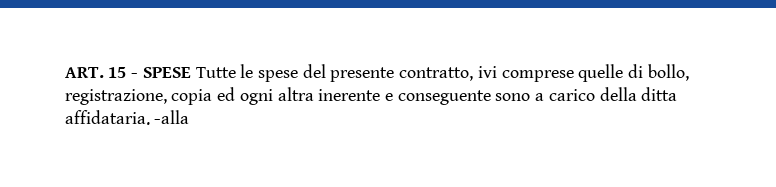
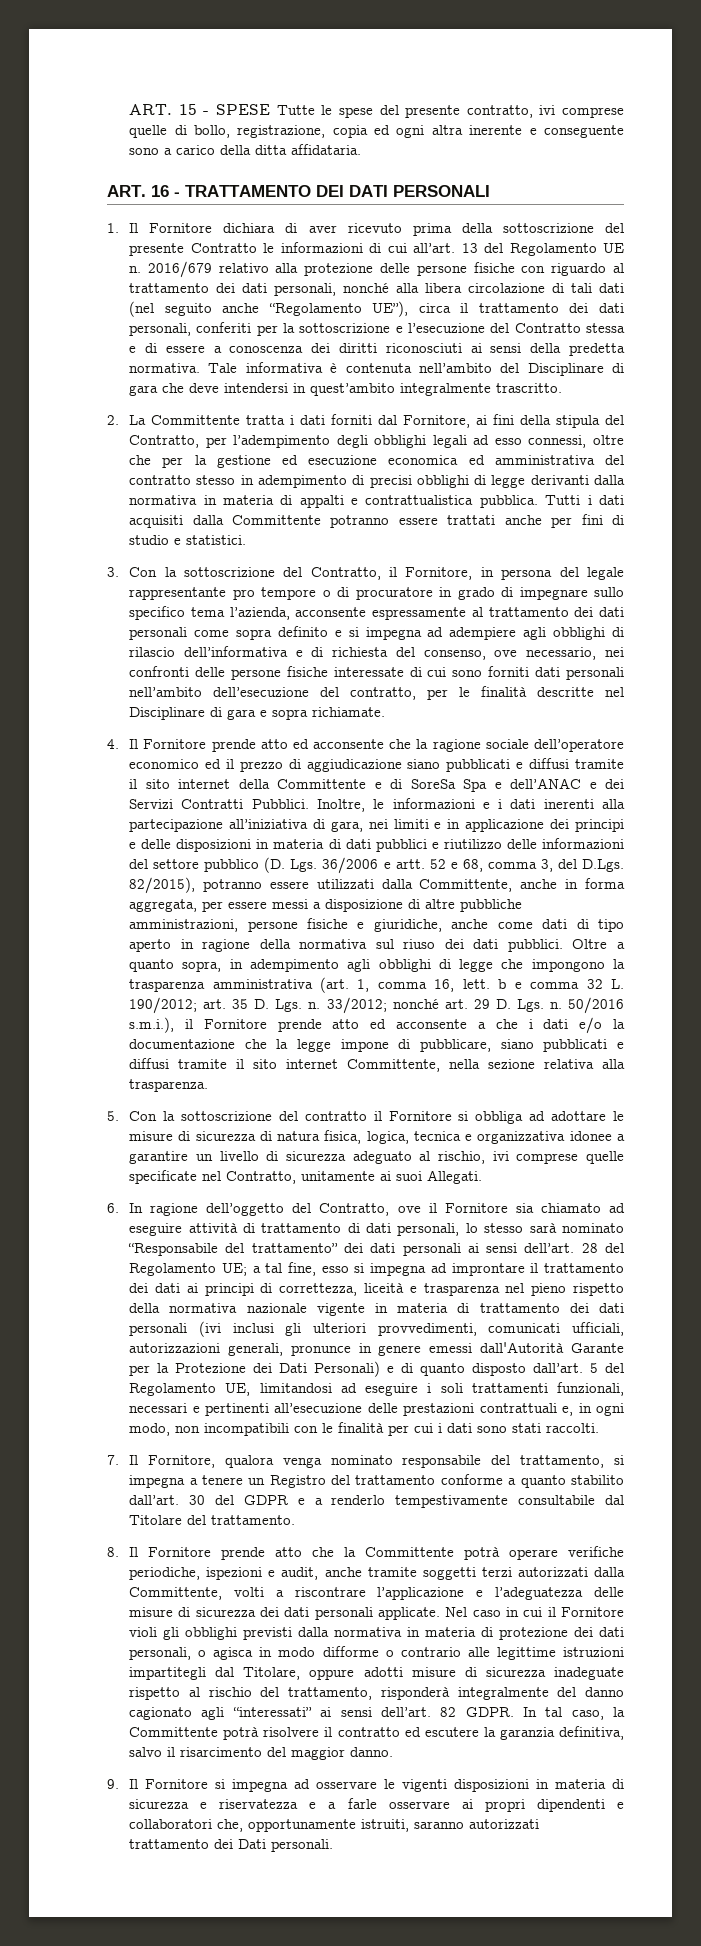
[154,110,190,124] -alla -> [107,185,490,197] [107,223,625,236] [129,242,624,256] [129,261,624,278] [129,283,624,296] [129,301,624,317] [129,322,625,336] [129,343,625,356] [129,362,624,376] [129,383,563,396] [107,414,624,428] [129,435,624,448] [129,455,624,468] [129,475,625,488] [129,495,624,508] [129,514,624,528] [129,535,247,545] [107,567,624,580] [129,587,624,600] [129,606,624,620] [129,626,624,640] [129,646,624,660] [129,666,624,680] [129,686,624,700] [129,707,386,720] [107,739,624,752] [129,758,624,772] [129,778,624,792] [129,798,625,812] [129,819,624,832] [129,838,624,852] [129,857,624,874] [129,877,625,894] [129,899,523,912] [129,918,624,932] [129,939,625,952] [129,959,625,972] [129,977,624,993] [129,997,625,1014] [129,1017,625,1034] [129,1039,625,1052] [129,1058,625,1072] [129,1079,209,1092] [107,1111,624,1124] [129,1130,625,1144] [129,1151,624,1164] [129,1170,483,1184] [107,1203,625,1216] [129,1223,624,1236] [128,1243,624,1256] [129,1262,624,1276] [129,1283,624,1296] [129,1303,624,1316] [129,1321,624,1337] [129,1342,624,1356] [129,1361,624,1377] [129,1382,624,1396] [129,1403,624,1416] [129,1422,600,1436] [107,1455,624,1468] [129,1474,624,1488] [129,1495,624,1508] [129,1515,296,1525] [107,1546,624,1560] [129,1567,626,1580] [129,1587,624,1600] [129,1607,624,1620] [129,1627,625,1640] [129,1646,624,1660] [129,1667,624,1680] [129,1687,624,1700] [129,1707,625,1720] [129,1726,625,1740] [129,1747,394,1760] [107,1779,625,1792] [129,1798,624,1812] [129,1819,540,1832] [129,1839,334,1852] // ART. 16 - TRATTAMENTO DEI DATI PERSONALI // 1. Il Fornitore dichiara di aver ricevuto prima della sottoscrizione del presente Contratto le informazioni di cui all’art. 13 del Regolamento UE n. 2016/679 relativo alla protezione delle persone fisiche con riguardo al trattamento dei dati personali, nonché alla libera circolazione di tali dati (nel seguito anche “Regolamento UE”), circa il trattamento dei dati personali, conferiti per la sottoscrizione e l’esecuzione del Contratto stessa e di essere a conoscenza dei diritti riconosciuti ai sensi della predetta normativa. Tale informativa è contenuta nell’ambito del Disciplinare di gara che deve intendersi in quest’ambito integralmente trascritto. // 2. La Committente tratta i dati forniti dal Fornitore, ai fini della stipula del Contratto, per l’adempimento degli obblighi legali ad esso connessi, oltre che per la gestione ed esecuzione economica ed amministrativa del contratto stesso in adempimento di precisi obblighi di legge derivanti dalla normativa in materia di appalti e contrattualistica pubblica. Tutti i dati acquisiti dalla Committente potranno essere trattati anche per fini di studio e statistici. // 3. Con la sottoscrizione del Contratto, il Fornitore, in persona del legale rappresentante pro tempore o di procuratore in grado di impegnare sullo specifico tema l’azienda, acconsente espressamente al trattamento dei dati personali come sopra definito e si impegna ad adempiere agli obblighi di rilascio dell’informativa e di richiesta del consenso, ove necessario, nei confronti delle persone fisiche interessate di cui sono forniti dati personali nell’ambito dell’esecuzione del contratto, per le finalità descritte nel Disciplinare di gara e sopra richiamate. // 4. Il Fornitore prende atto ed acconsente che la ragione sociale dell’operatore economico ed il prezzo di aggiudicazione siano pubblicati e diffusi tramite il sito internet della Committente e di SoreSa Spa e dell’ANAC e dei Servizi Contratti Pubblici. Inoltre, le informazioni e i dati inerenti alla partecipazione all’iniziativa di gara, nei limiti e in applicazione dei principi e delle disposizioni in materia di dati pubblici e riutilizzo delle informazioni del settore pubblico (D. Lgs. 36/2006 e artt. 52 e 68, comma 3, del D.Lgs. 82/2015), potranno essere utilizzati dalla Committente, anche in forma aggregata, per essere messi a disposizione di altre pubbliche amministrazioni, persone fisiche e giuridiche, anche come dati di tipo aperto in ragione della normativa sul riuso dei dati pubblici. Oltre a quanto sopra, in adempimento agli obblighi di legge che impongono la trasparenza amministrativa (art. 1, comma 16, lett. b e comma 32 L. 190/2012; art. 35 D. Lgs. n. 33/2012; nonché art. 29 D. Lgs. n. 50/2016 s.m.i.), il Fornitore prende atto ed acconsente a che i dati e/o la documentazione che la legge impone di pubblicare, siano pubblicati e diffusi tramite il sito internet Committente, nella sezione relativa alla trasparenza. // 5. Con la sottoscrizione del contratto il Fornitore si obbliga ad adottare le misure di sicurezza di natura fisica, logica, tecnica e organizzativa idonee a garantire un livello di sicurezza adeguato al rischio, ivi comprese quelle specificate nel Contratto, unitamente ai suoi Allegati. // 6. In ragione dell’oggetto del Contratto, ove il Fornitore sia chiamato ad eseguire attività di trattamento di dati personali, lo stesso sarà nominato “Responsabile del trattamento” dei dati personali ai sensi dell’art. 28 del Regolamento UE; a tal fine, esso si impegna ad improntare il trattamento dei dati ai principi di correttezza, liceità e trasparenza nel pieno rispetto della normativa nazionale vigente in materia di trattamento dei dati personali (ivi inclusi gli ulteriori provvedimenti, comunicati ufficiali, autorizzazioni generali, pronunce in genere emessi dall'Autorità Garante per la Protezione dei Dati Personali) e di quanto disposto dall’art. 5 del Regolamento UE, limitandosi ad eseguire i soli trattamenti funzionali, necessari e pertinenti all’esecuzione delle prestazioni contrattuali e, in ogni modo, non incompatibili con le finalità per cui i dati sono stati raccolti. // 7. Il Fornitore, qualora venga nominato responsabile del trattamento, si impegna a tenere un Registro del trattamento conforme a quanto stabilito dall’art. 30 del GDPR e a renderlo tempestivamente consultabile dal Titolare del trattamento. // 8. Il Fornitore prende atto che la Committente potrà operare verifiche periodiche, ispezioni e audit, anche tramite soggetti terzi autorizzati dalla Committente, volti a riscontrare l’applicazione e l’adeguatezza delle misure di sicurezza dei dati personali applicate. Nel caso in cui il Fornitore violi gli obblighi previsti dalla normativa in materia di protezione dei dati personali, o agisca in modo difforme o contrario alle legittime istruzioni impartitegli dal Titolare, oppure adotti misure di sicurezza inadeguate rispetto al rischio del trattamento, risponderà integralmente del danno cagionato agli “interessati” ai sensi dell’art. 82 GDPR. In tal caso, la Committente potrà risolvere il contratto ed escutere la garanzia definitiva, salvo il risarcimento del maggior danno. // 9. Il Fornitore si impegna ad osservare le vigenti disposizioni in materia di sicurezza e riservatezza e a farle osservare ai propri dipendenti e collaboratori che, opportunamente istruiti, saranno autorizzati trattamento dei Dati personali.

